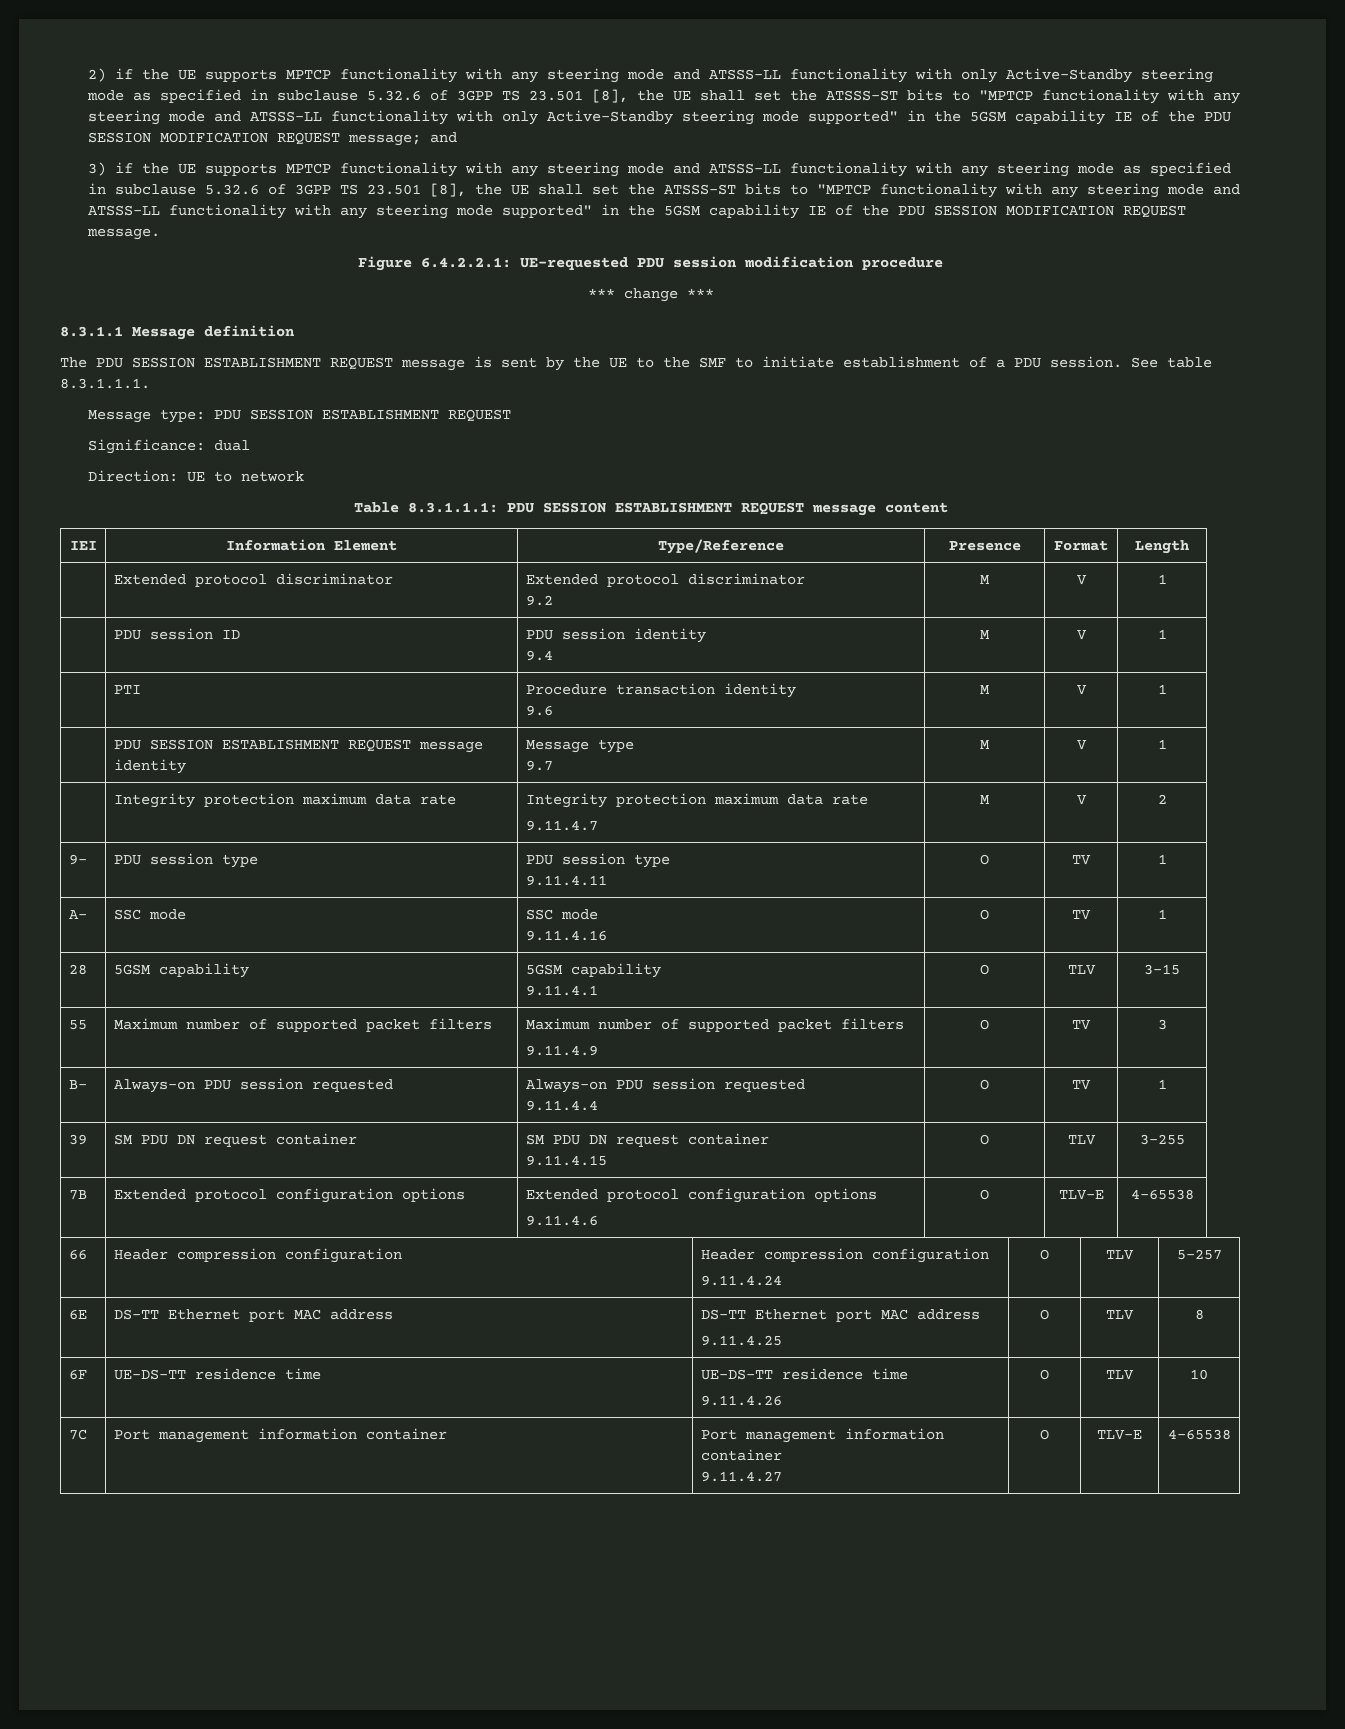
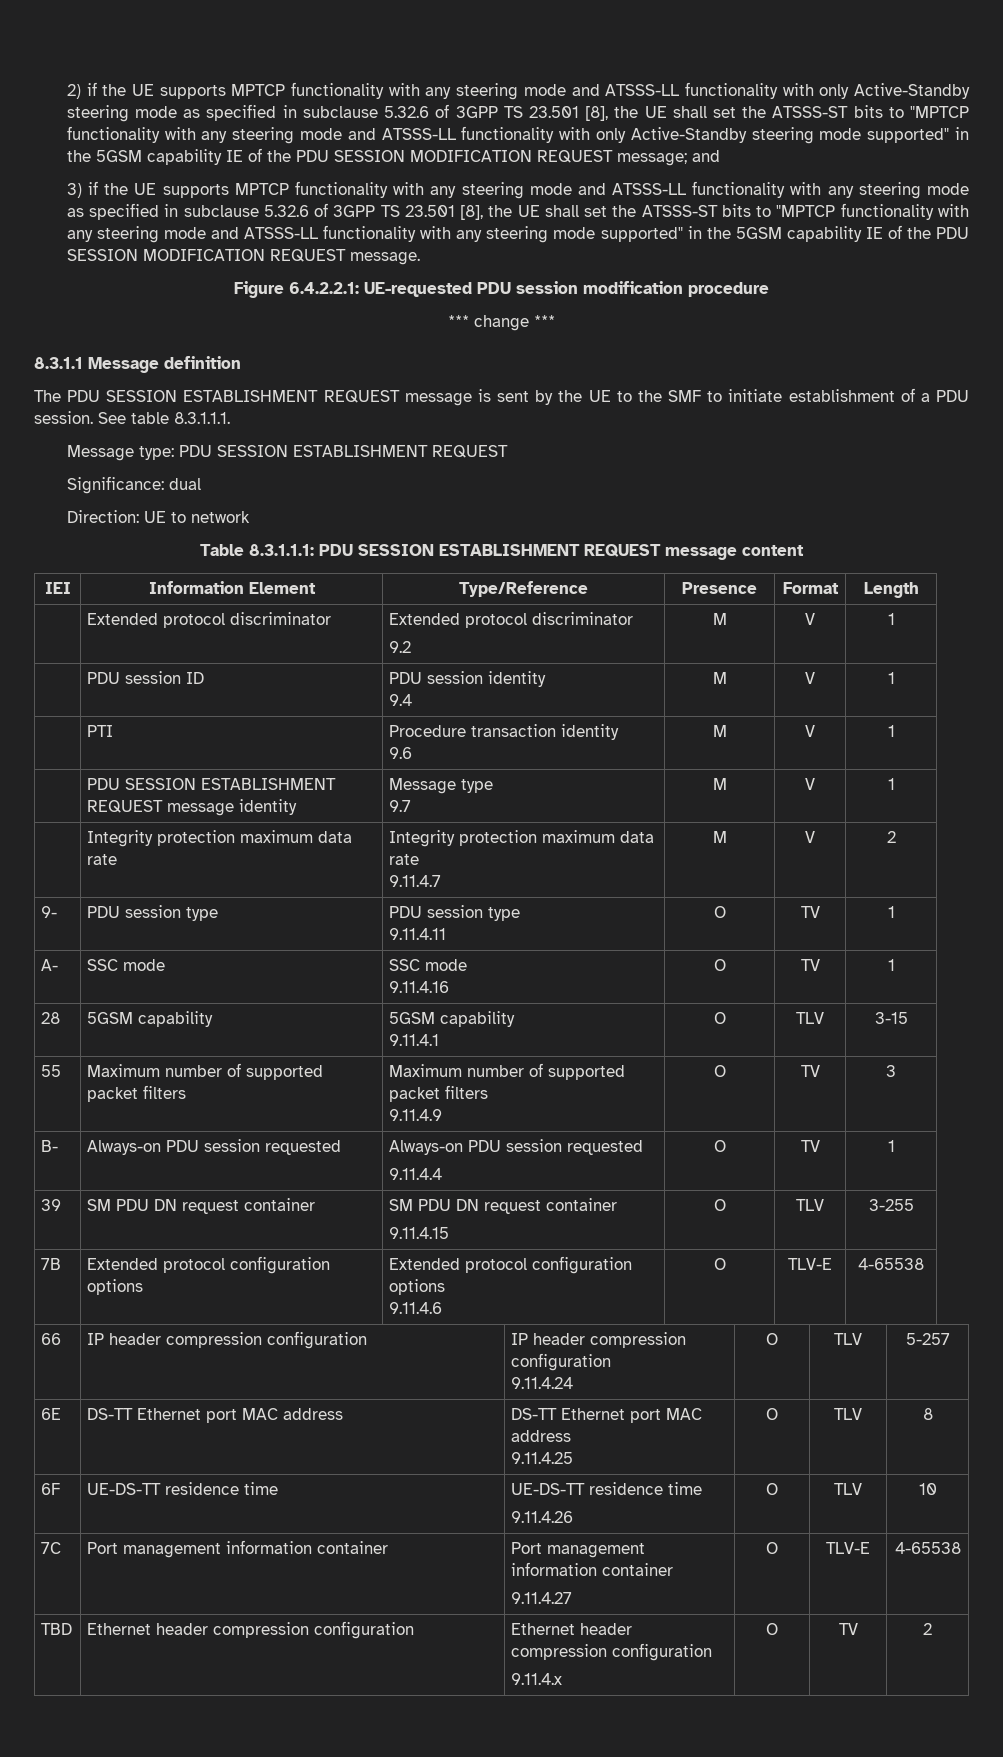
[113,1248,402,1263] [700,1249,755,1260] Header compression configuration | Header -> [87,1331,368,1349] [511,1333,586,1345] IP header compression configuration | IP header
(1231, 1434) none -> [41,1623,73,1635] [87,1621,415,1639] [511,1623,633,1635] [511,1643,713,1661] [511,1673,563,1685] [766,1623,778,1635] [838,1623,858,1635] [923,1623,932,1635] // TBD | Ethernet header compression configuration | Ethernet header compression configuration // 9.11.4.x | O | TV | 2

